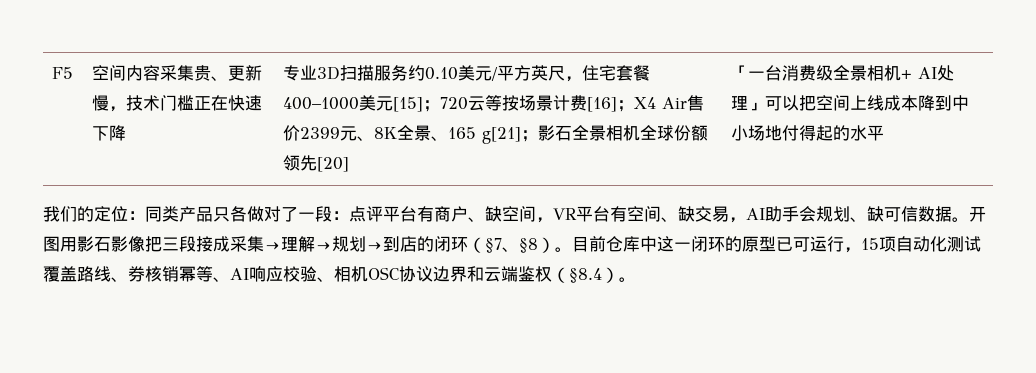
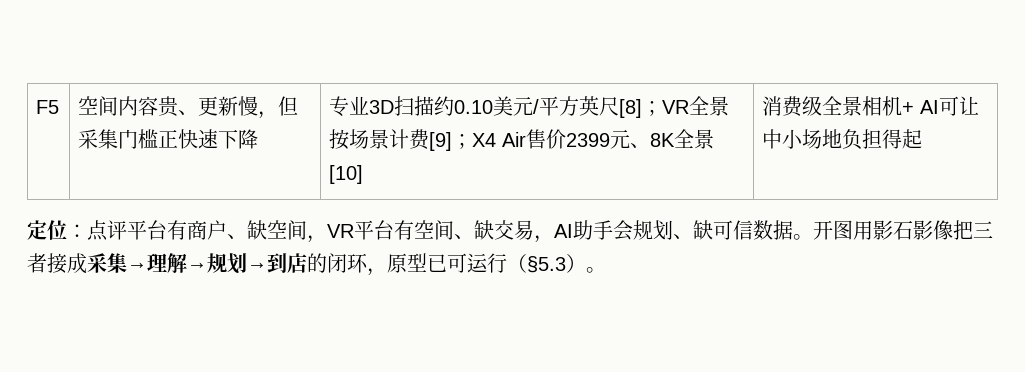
[160,65,195,81] 采集 -> (159, 106) none
[126,95,229,111] 技术门槛正在 -> [278,96,299,116] [78,129,179,149] 但采集门槛正
[374,65,409,81] 服务 -> (435, 106) none
[565,65,651,82] [283,95,503,112] ，住宅套餐400–1000美元[15]；720云等 -> [619,96,730,118] [8]；VR全景
[587,97,618,112] [16] -> [429,132,453,151] [9]
[431,125,709,144] [283,155,350,172] [731,65,783,81] 、165 g[21]；影石全景相机全球份额领先[20] | 「一台 -> [329,165,364,184] [10] |
[937,65,955,81] [731,95,953,111] 处理」可以把空间上线成本降到 -> [939,96,980,116] 可让
[782,125,800,141] 付 -> [842,129,883,150] 负担
[833,125,885,141] [43,206,332,222] 的水平 // 我们的定位：同类产品只各做对了一段 -> [27,220,67,240] // 定位
[179,236,196,252] 段 -> [27,253,47,273] 者
[468,236,981,253] [43,266,602,283] （§7、§8）。目前仓库中这一闭环的原型已可运行，15项自动化测试覆盖路线、券核销幂等、AI响应校验、相机OSC协议边界和云端鉴权（§8.4 -> [367,253,566,276] ，原型已可运行（§5.3

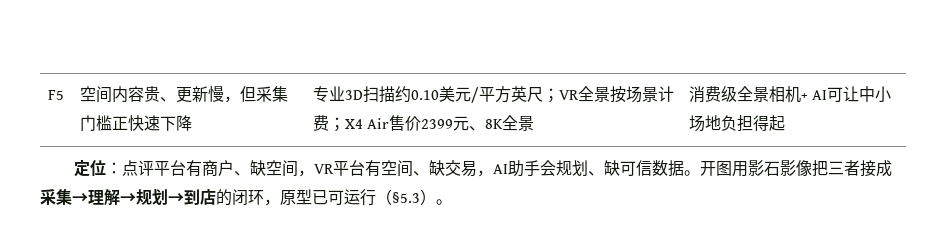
[619,99,643,118] [8] -> (543, 94) none
[429,132,453,151] [9] -> (329, 123) none
[329,165,364,184] [10] -> (535, 123) none

